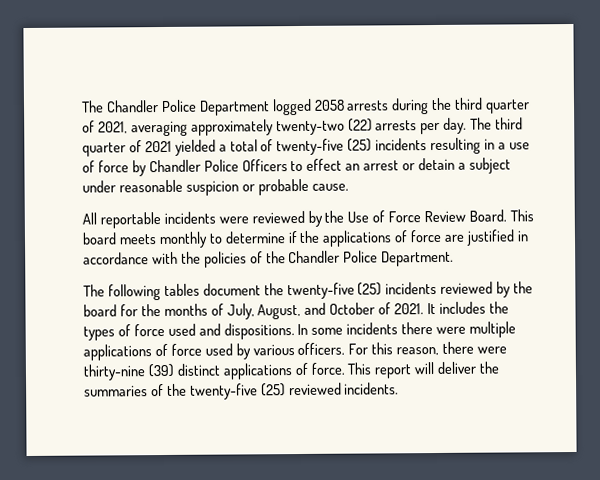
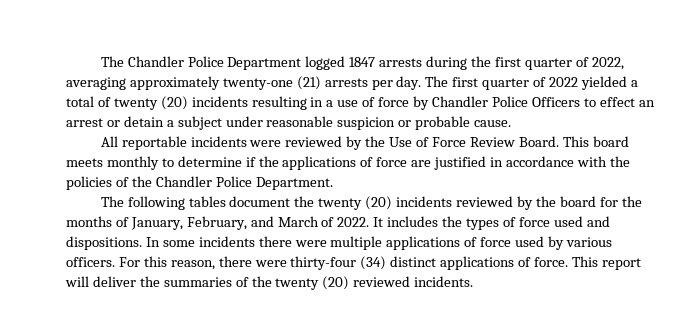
[313,99,345,111] 2058 -> [349,57,376,67] 1847
[454,97,531,114] [82,120,128,134] third quarter of 2021, -> [494,57,624,70] first quarter of 2022,
[275,118,373,136] twenty-two (22) -> [222,76,321,90] twenty-one (21)
[495,117,524,130] [82,140,172,157] third quarter of 2021 -> [452,77,579,90] first quarter of 2022
[276,138,373,156] twenty-five (25) -> [113,96,188,110] twenty (20)
[286,282,383,300] twenty-five (25) -> [318,196,393,210] twenty (20)
[226,302,425,320] July, August, and October of 2021. -> [130,216,370,230] January, February, and March of 2022.
[83,363,175,381] thirty-nine (39) -> [290,256,387,270] thirty-four (34)
[189,383,286,400] twenty-five (25) -> [275,276,350,290] twenty (20)

